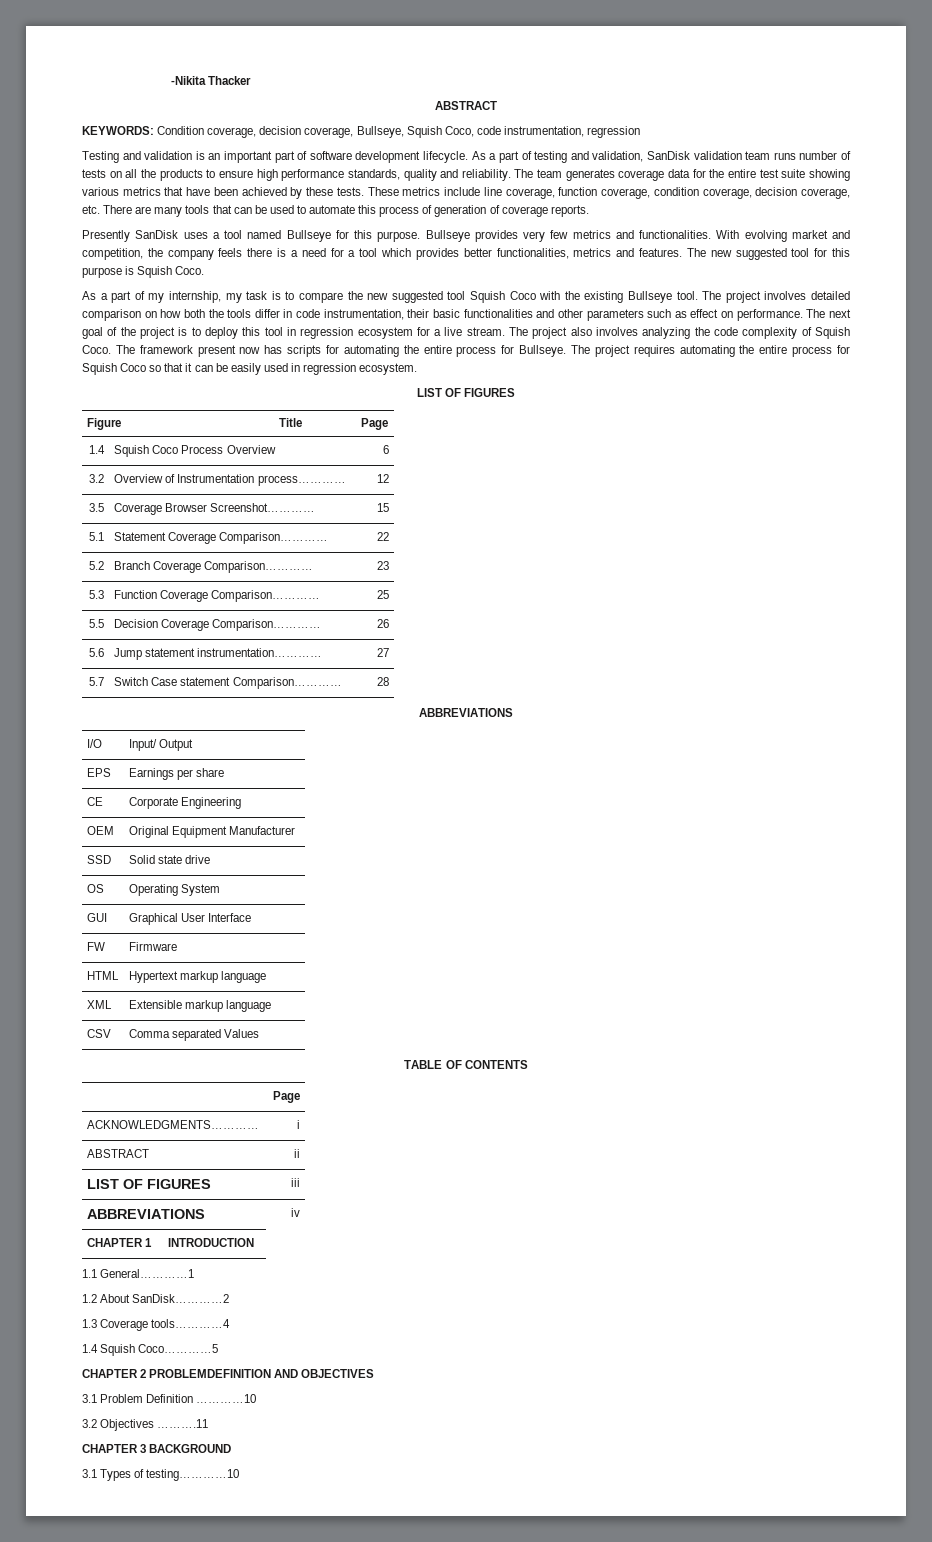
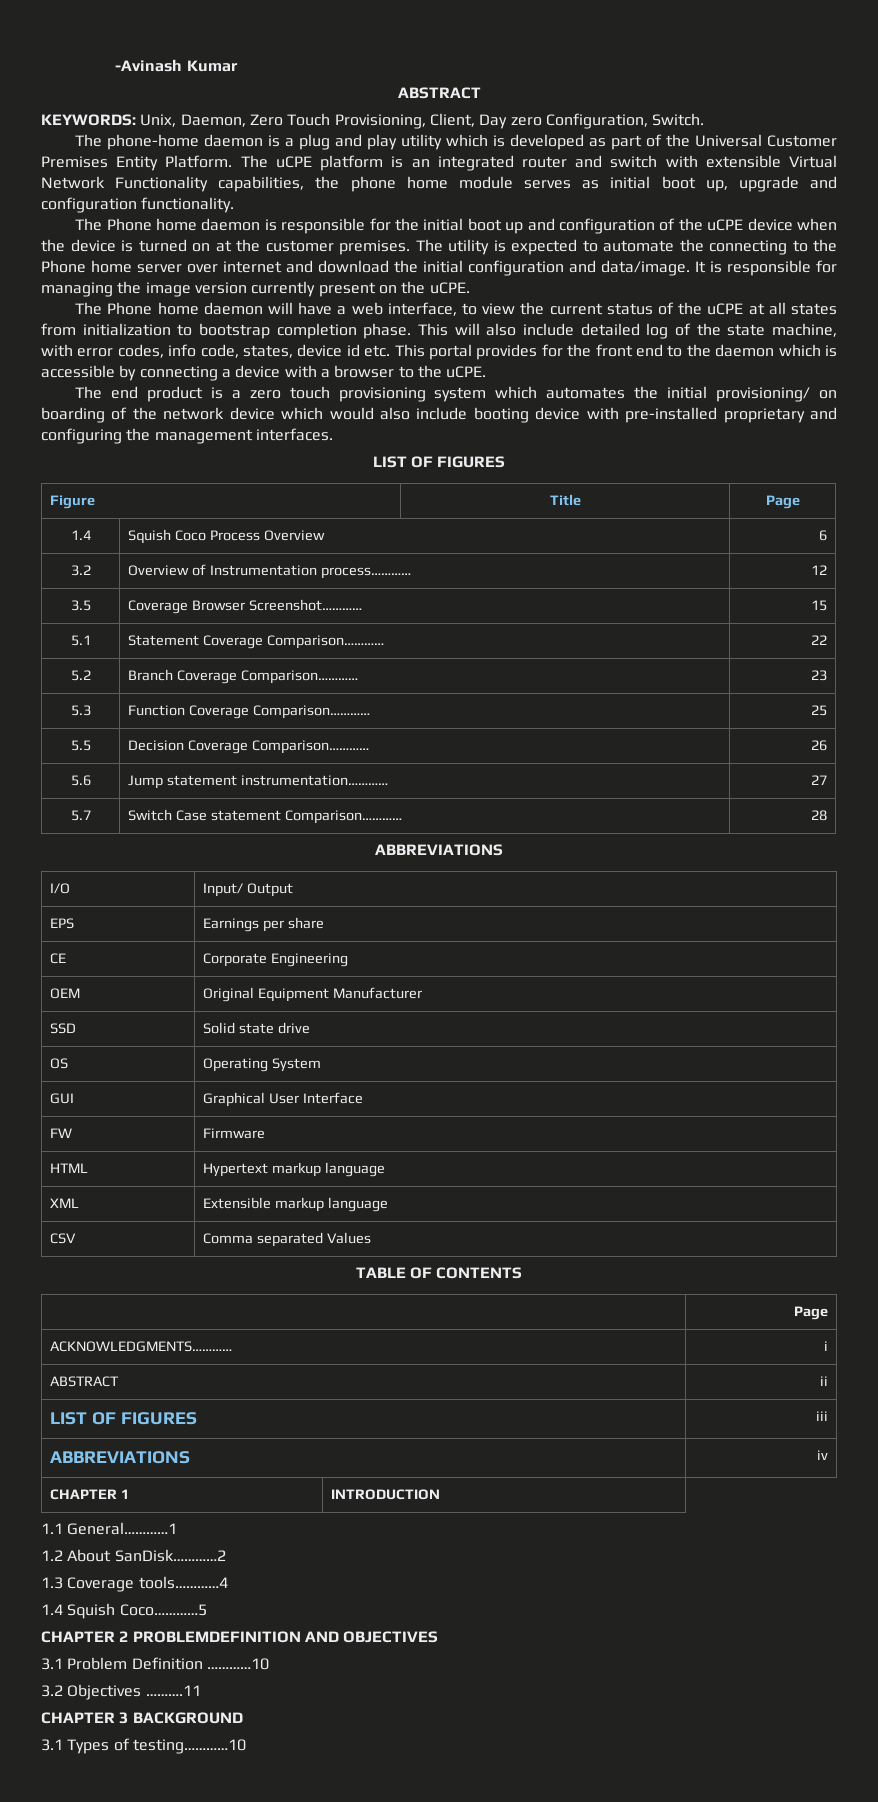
[171,76,252,85] -Nikita Thacker -> [115,59,238,72] -Avinash Kumar
[157,126,641,138] [82,151,851,163] [82,169,851,181] [82,187,850,199] [82,205,589,217] [82,230,850,242] [82,248,851,260] [82,266,205,278] [82,291,851,303] [82,309,851,321] [82,327,851,339] [82,345,850,357] [82,363,418,375] Condition coverage, decision coverage, Bullseye, Squish Coco, code instrumentation, regression // Testing and validation is an important part of software development lifecycle. As a part of testing and validation, SanDisk validation team runs number of tests on all the products to ensure high performance standards, quality and reliability. The team generates coverage data for the entire test suite showing various metrics that have been achieved by these tests. These metrics include line coverage, function coverage, condition coverage, decision coverage, etc. There are many tools that can be used to automate this process of generation of coverage reports. // Presently SanDisk uses a tool named Bullseye for this purpose. Bullseye provides very few metrics and functionalities. With evolving market and competition, the company feels there is a need for a tool which provides better functionalities, metrics and features. The new suggested tool for this purpose is Squish Coco. // As a part of my internship, my task is to compare the new suggested tool Squish Coco with the existing Bullseye tool. The project involves detailed comparison on how both the tools differ in code instrumentation, their basic functionalities and other parameters such as effect on performance. The next goal of the project is to deploy this tool in regression ecosystem for a live stream. The project also involves analyzing the code complexity of Squish Coco. The framework present now has scripts for automating the entire process for Bullseye. The project requires automating the entire process for Squish Coco so that it can be easily used in regression ecosystem. -> [140,113,705,129] [75,134,838,150] [41,155,837,171] [41,176,838,192] [41,197,235,213] [75,218,838,234] [41,239,837,255] [41,260,837,276] [41,281,470,297] [75,302,837,316] [41,323,837,339] [41,344,837,360] [41,365,487,381] [75,386,838,402] [41,407,838,423] [41,428,333,444] Unix, Daemon, Zero Touch Provisioning, Client, Day zero Configuration, Switch. // The phone-home daemon is a plug and play utility which is developed as part of the Universal Customer Premises Entity Platform. The uCPE platform is an integrated router and switch with extensible Virtual Network Functionality capabilities, the phone home module serves as initial boot up, upgrade and configuration functionality. // The Phone home daemon is responsible for the initial boot up and configuration of the uCPE device when the device is turned on at the customer premises. The utility is expected to automate the connecting to the Phone home server over internet and download the initial configuration and data/image. It is responsible for managing the image version currently present on the uCPE. // The Phone home daemon will have a web interface, to view the current status of the uCPE at all states from initialization to bootstrap completion phase. This will also include detailed log of the state machine, with error codes, info code, states, device id etc. This portal provides for the front end to the daemon which is accessible by connecting a device with a browser to the uCPE. // The end product is a zero touch provisioning system which automates the initial provisioning/ on boarding of the network device which would also include booting device with pre-installed proprietary and configuring the management interfaces.

